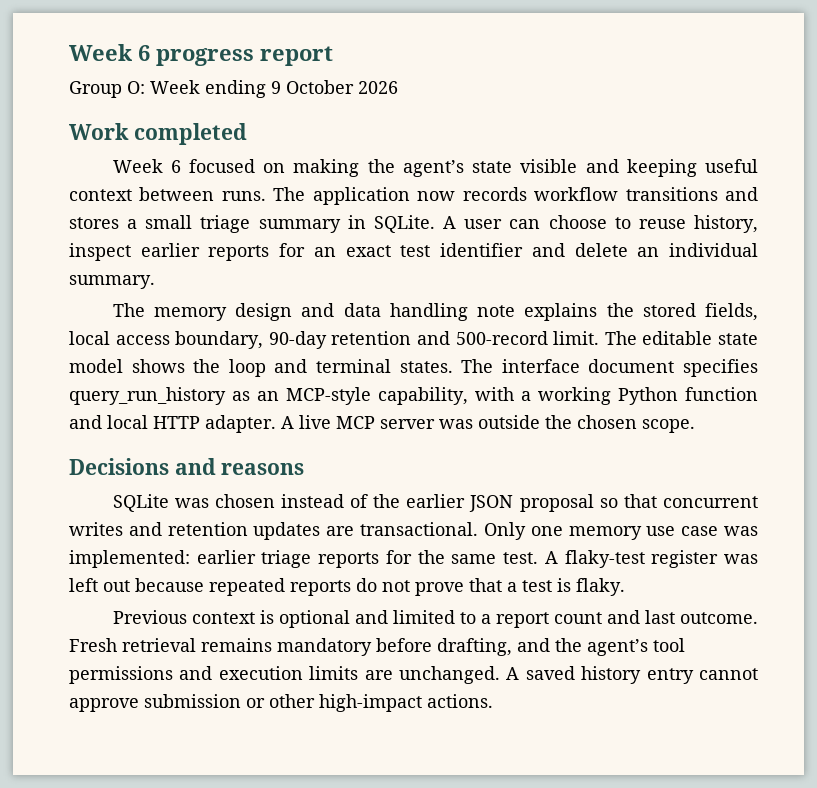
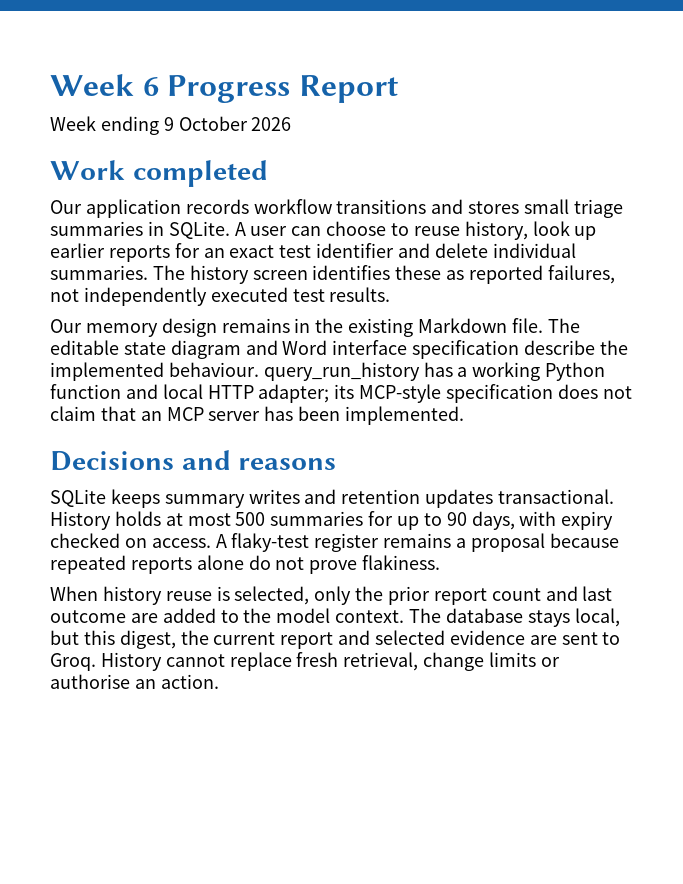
[69,44,333,66] [69,81,145,98] Week 6 progress report // Group O: -> [50,74,398,103] Week 6 Progress Report //
[112,159,758,177] [69,187,456,205] Week 6 focused on making the agent’s state visible and keeping useful context between runs. The application now -> [50,199,181,218] Our application
[127,219,138,229] a -> (520, 207) none
[258,219,341,233] summary -> [50,221,143,236] summaries
[69,243,131,261] inspect -> [532,221,597,240] look up
[637,243,759,257] [69,275,155,289] [112,303,758,321] [69,331,759,349] [69,359,759,377] [69,387,514,405] an individual summary. // The memory design and data handling note explains the stored fields, local access boundary, 90-day retention and 500-record limit. The editable state model shows the loop and terminal states. The interface document specifies query_run_history as an MCP-style capability, with -> [492,243,576,258] [50,265,615,284] [50,287,391,306] [50,318,580,337] [50,340,628,359] [50,362,453,381] individual summaries. The history screen identifies these as reported failures, not independently executed test results. // Our memory design remains in the existing Markdown file. The editable state diagram and Word interface specification describe the implemented behaviour. query_run_history has
[205,415,695,433] [69,458,305,475] [112,494,759,512] [69,522,759,540] [69,550,759,568] [69,578,130,592] adapter. A live MCP server was outside the chosen scope. // Decisions and reasons // SQLite was chosen instead of the earlier JSON proposal so that concurrent writes and retention updates are transactional. Only one memory use case was implemented: earlier triage reports for the same test. A flaky-test register was left out -> [258,384,632,403] [50,406,465,425] [50,450,337,471] [50,489,615,508] [50,511,614,530] [50,533,545,552] adapter; its MCP-style specification does not claim that an MCP server has been implemented. // Decisions and reasons // SQLite keeps summary writes and retention updates transactional. History holds at most 500 summaries for up to 90 days, with expiry checked on access. A flaky-test register remains a proposal
(351, 588) none -> [196,555,244,570] alone
[469,578,625,596] [112,610,759,628] [69,638,685,656] [69,666,758,684] [69,694,493,712] that a test is flaky. // Previous context is optional and limited to a report count and last outcome. Fresh retrieval remains mandatory before drafting, and the agent’s tool permissions and execution limits are unchanged. A saved history entry cannot approve submission or other high-impact actions. -> [362,555,441,570] [50,586,613,605] [50,608,620,627] [50,630,621,649] [50,652,560,671] [50,674,219,689] flakiness. // When history reuse is selected, only the prior report count and last outcome are added to the model context. The database stays local, but this digest, the current report and selected evidence are sent to Groq. History cannot replace fresh retrieval, change limits or authorise an action.

